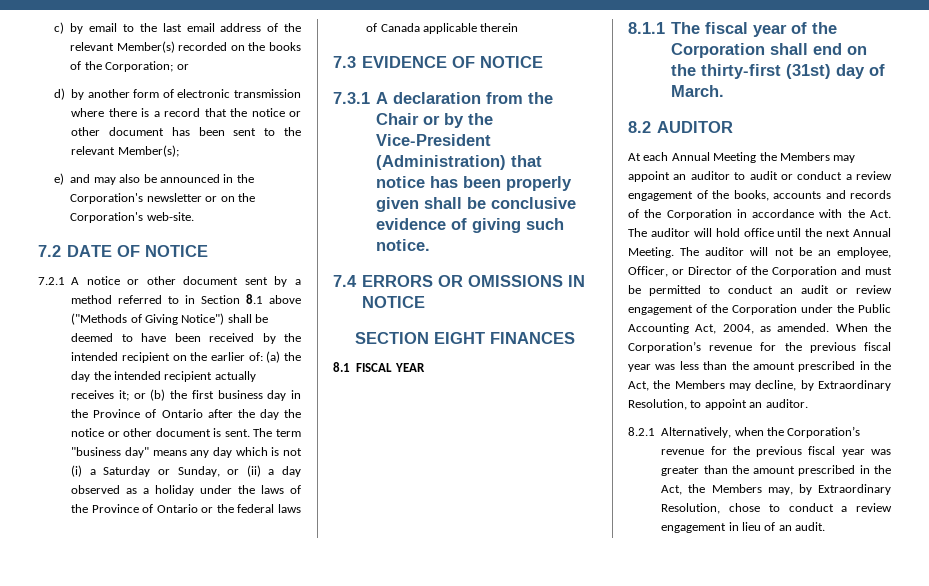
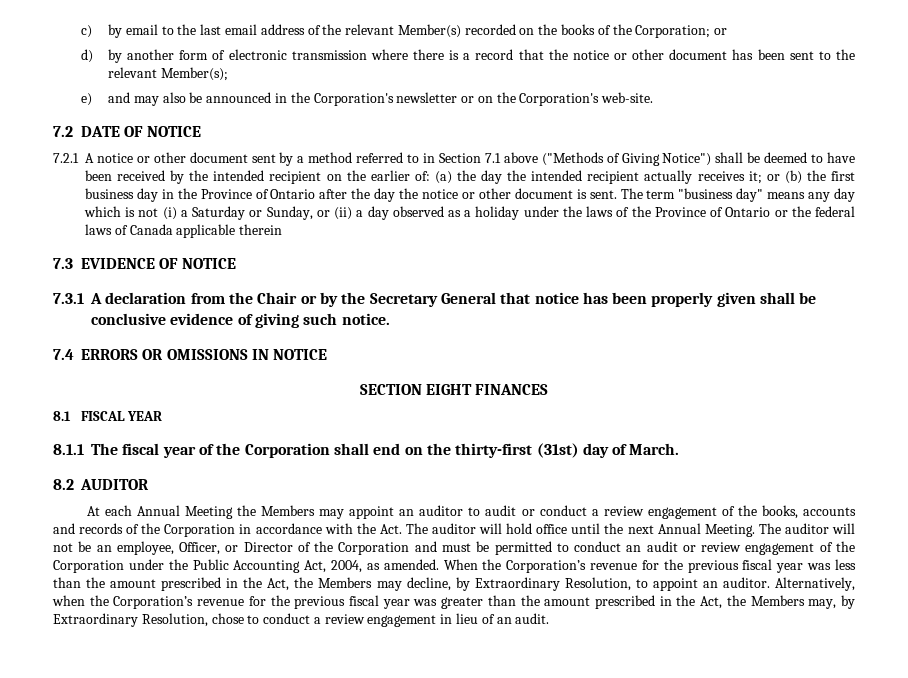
[246,294,264,304] 8.1 -> [484,153,501,163] 7.1
[376,134,492,146] [376,155,507,170] Vice-President (Administration) -> [369,292,496,307] Secretary General
[628,427,655,436] // 8.2.1 -> (770, 582) none

